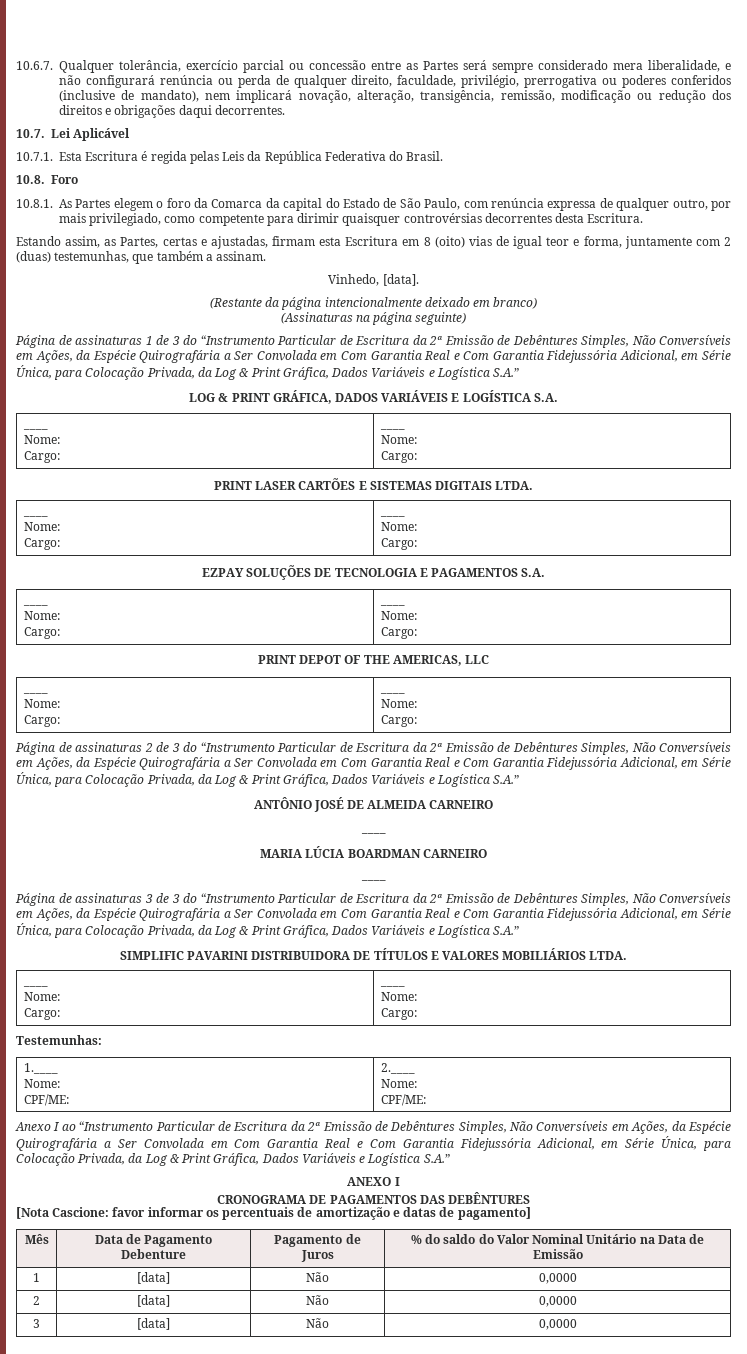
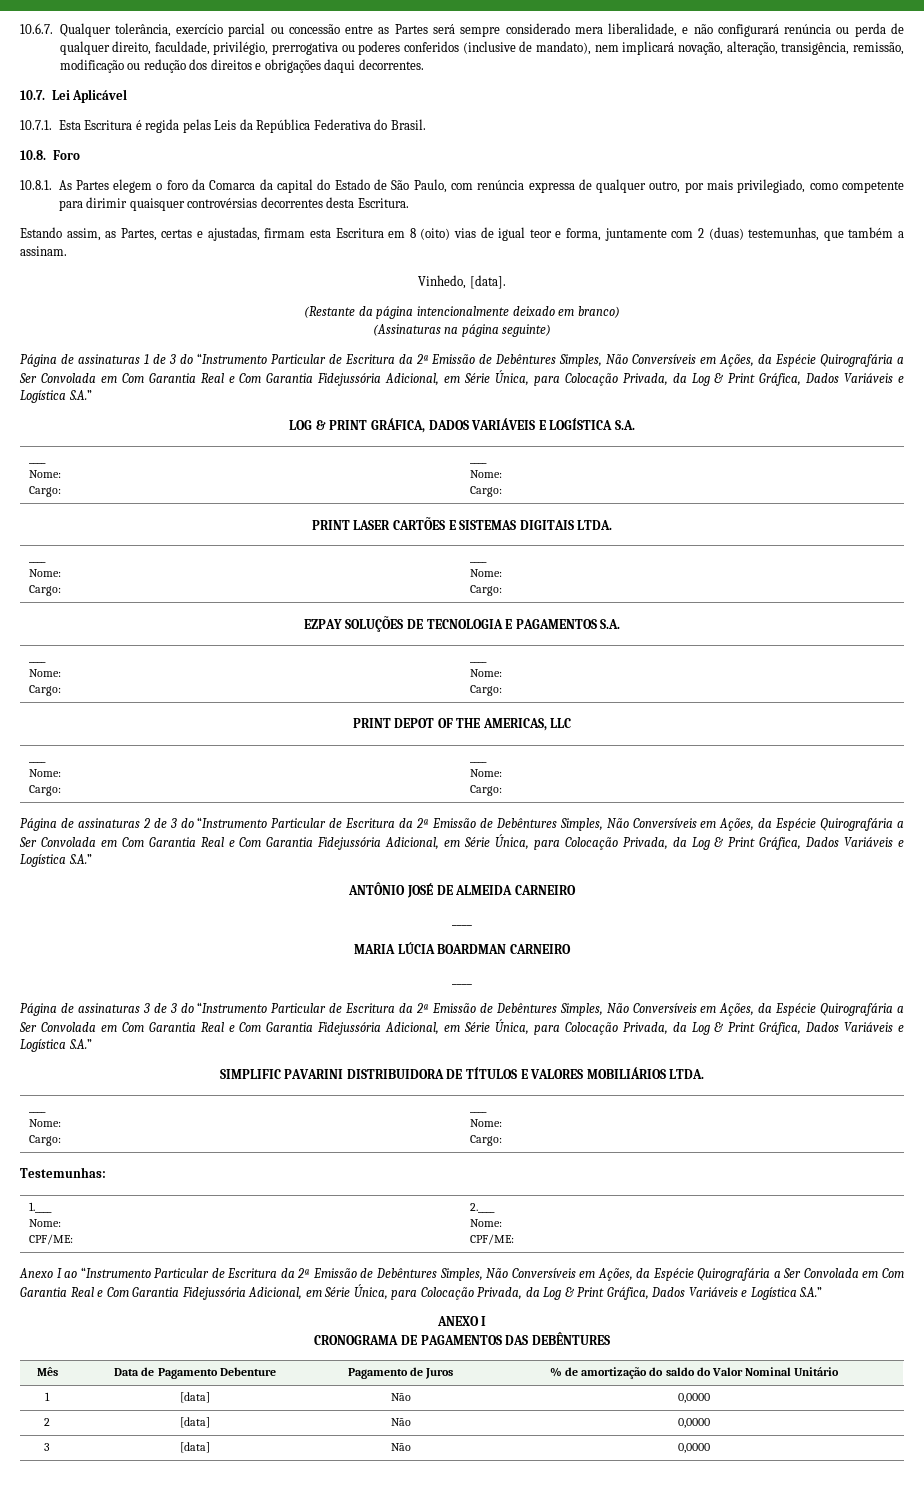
[16,1207,531,1220] // [Nota Cascione: favor informar os percentuais de amortização e datas de pagamento] -> (610, 1338) none
(422, 1239) none -> [565,1367,648,1379] de amortização
[639,1234,705,1244] [532,1249,583,1259] na Data de Emissão -> (839, 1371) none

